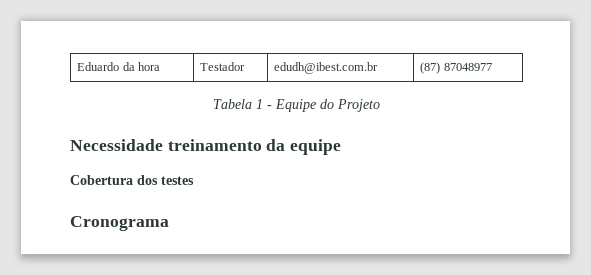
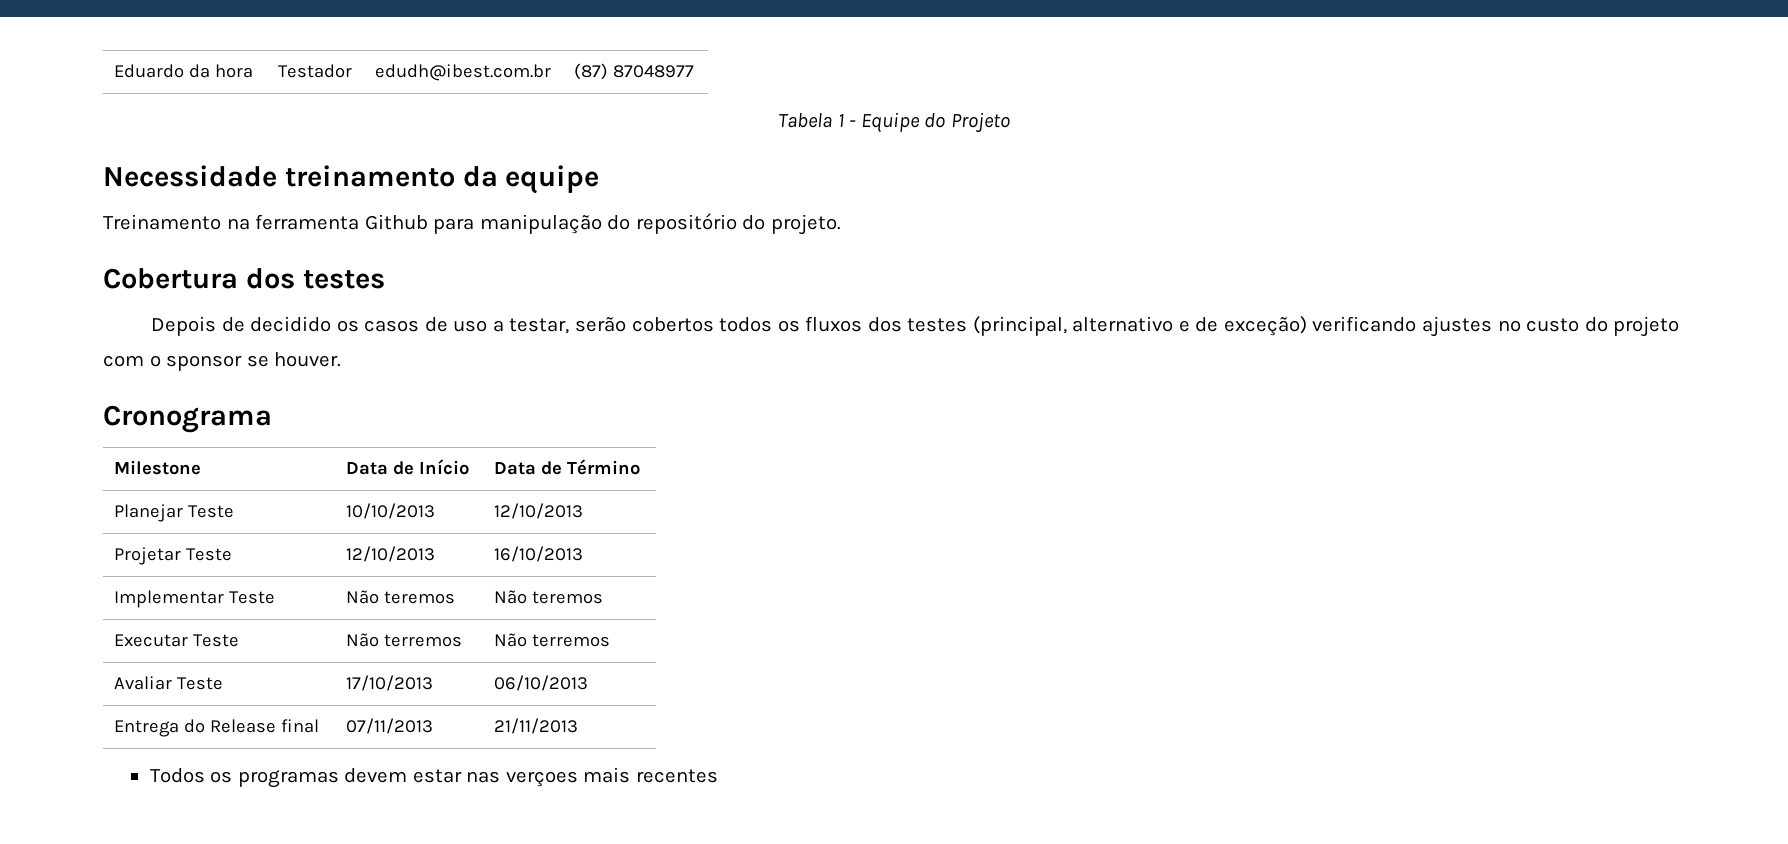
[70,175,194,185] [70,216,169,231] Cobertura dos testes // Cronograma -> [103,213,841,235] [103,268,385,289] [151,316,1680,337] [103,352,342,371] [103,405,272,433] [113,460,201,475] [345,459,469,475] [493,459,640,475] [113,504,234,522] [345,503,435,519] [493,503,583,519] [113,547,232,565] [345,546,435,562] [493,546,583,562] [113,590,275,608] [345,590,455,604] [493,590,603,604] [113,634,239,647] [345,633,462,647] [493,633,610,647] [113,676,223,690] [345,675,433,691] [493,675,588,691] [113,719,319,737] [345,718,433,734] [493,718,578,734] [149,767,718,788] Treinamento na ferramenta Github para manipulação do repositório do projeto. // Cobertura dos testes // Depois de decidido os casos de uso a testar, serão cobertos todos os fluxos dos testes (principal, alternativo e de exceção) verificando ajustes no custo do projeto com o sponsor se houver. // Cronograma // Milestone | Data de Início | Data de Término // Planejar Teste | 10/10/2013 | 12/10/2013 // Projetar Teste | 12/10/2013 | 16/10/2013 // Implementar Teste | Não teremos | Não teremos // Executar Teste | Não terremos | Não terremos // Avaliar Teste | 17/10/2013 | 06/10/2013 // Entrega do Release final | 07/11/2013 | 21/11/2013 // Todos os programas devem estar nas verçoes mais recentes

